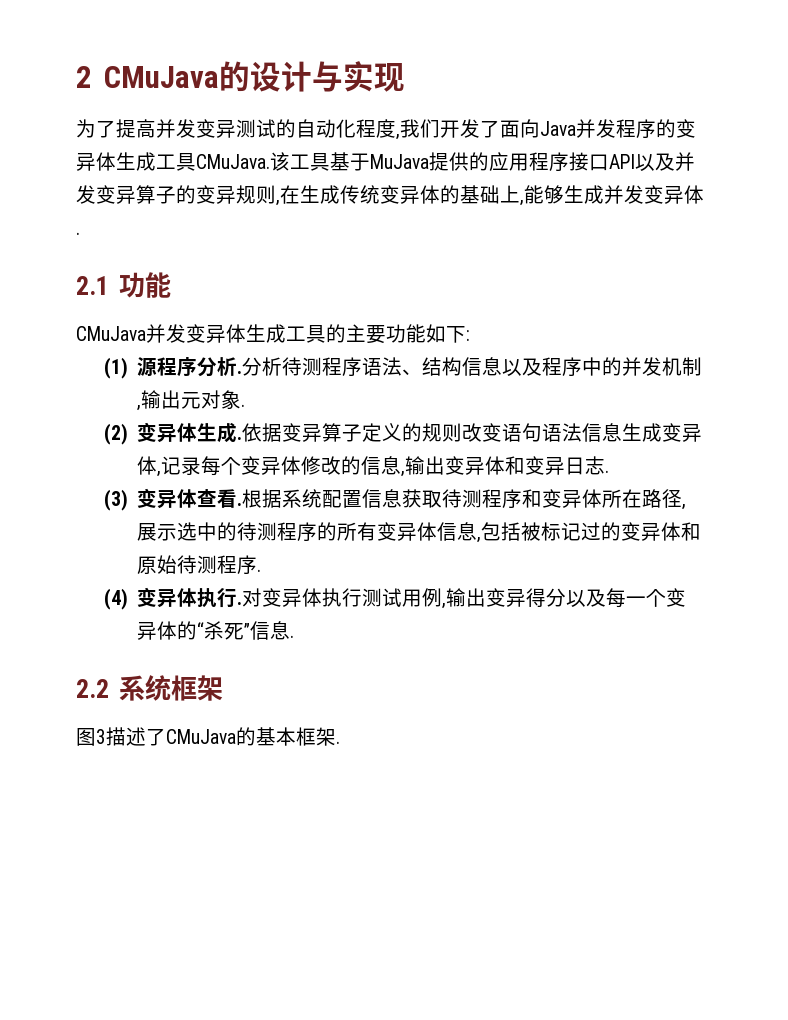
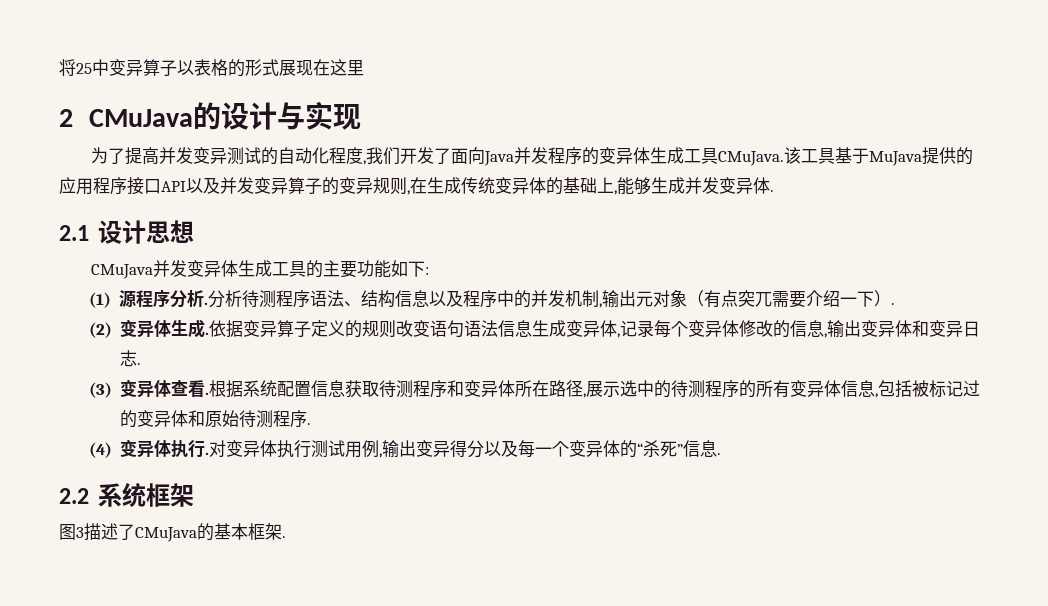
(76, 77) none -> [59,59,364,77] 将25中变异算子以表格的形式展现在这里 //
[118,272,171,298] 功能 -> [97,220,194,244] 设计思想
(242, 399) none -> [687,290,892,308] （有点突兀需要介绍一下）

